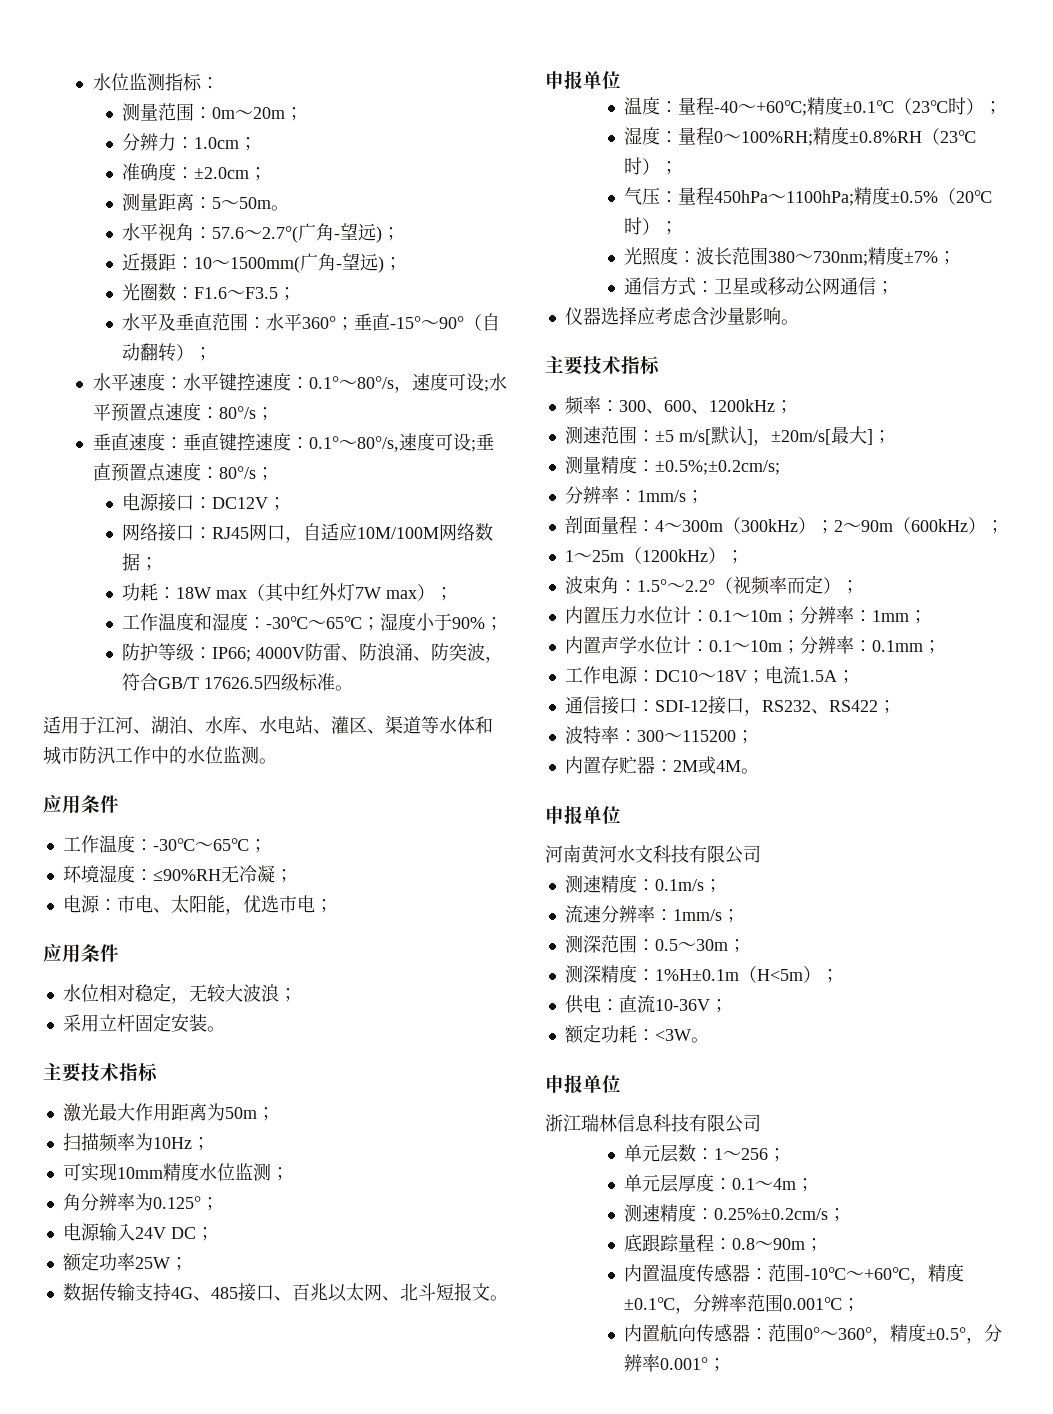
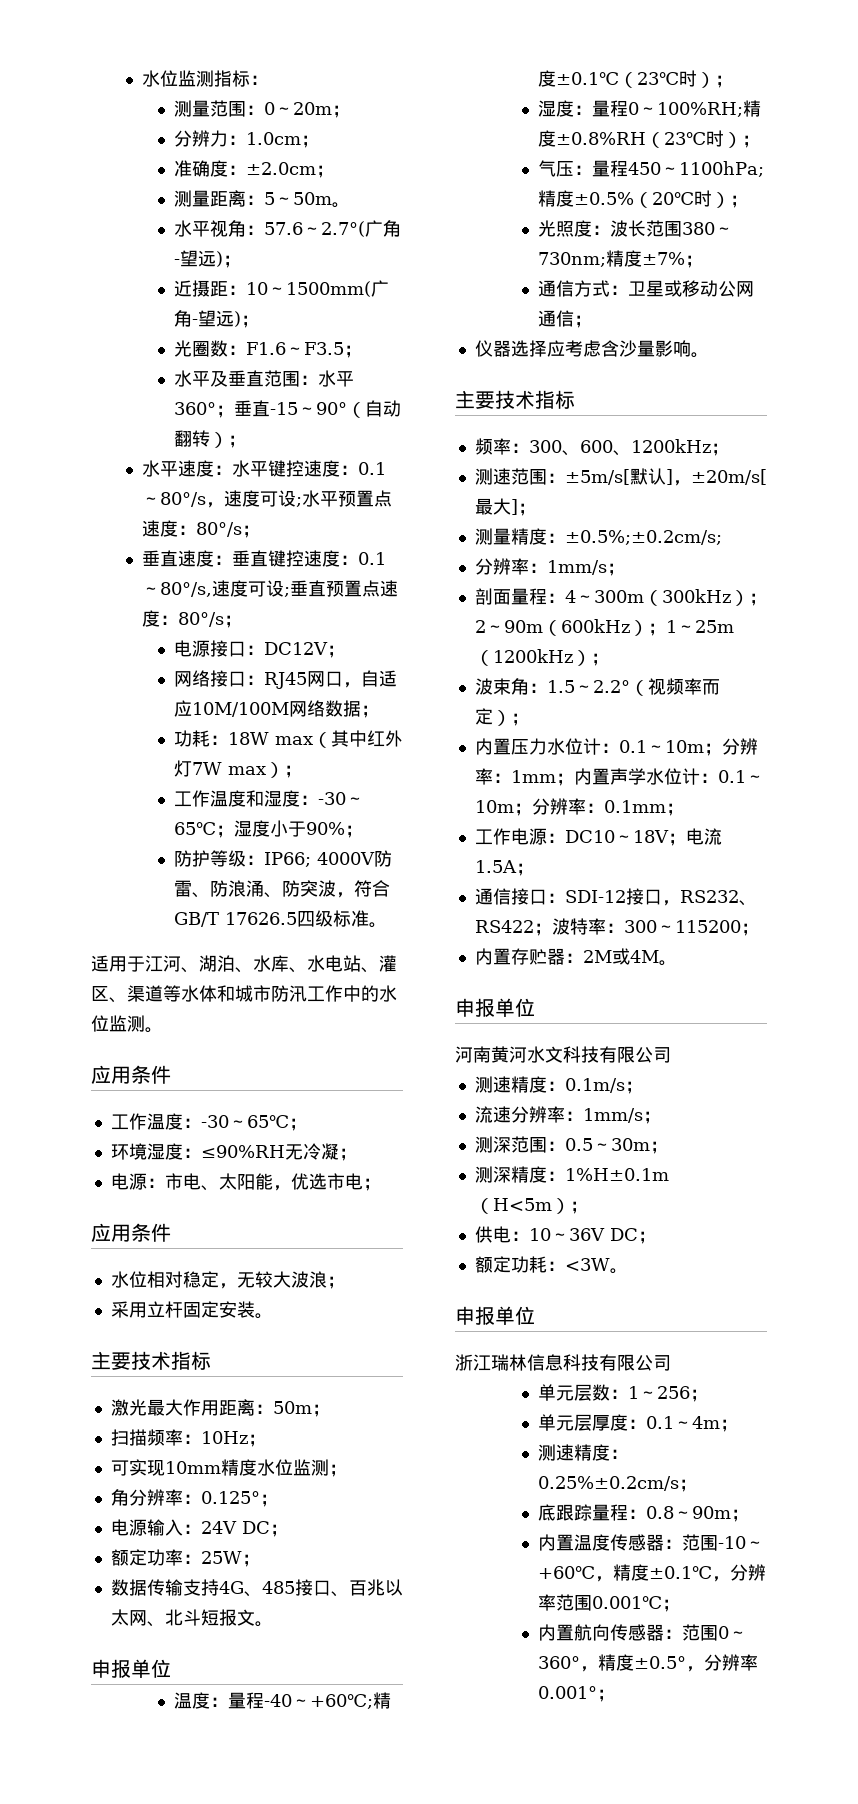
[212,107,236,119] 0m -> [263,102,275,115] 0
[390,316,422,329] -15° -> [269,402,298,415] -15
[308,376,339,389] 0.1° -> [358,462,387,475] 0.1
[308,436,339,449] 0.1° -> [358,552,387,565] 0.1
[266,616,309,629] -30℃ -> [317,792,346,805] -30
[152,838,195,851] -30℃ -> [200,1115,229,1128] -30
[206,1103,225,1121] 为 -> [254,1404,273,1414] ：
[134,1133,153,1151] 为 -> [182,1434,201,1444] ：
[134,1193,153,1211] 为 -> [182,1494,201,1504] ：
(135, 1232) none -> [182,1524,201,1534] ：
(135, 1262) none -> [182,1554,201,1564] ：
[714,190,769,203] 450hPa -> [627,162,661,175] 450
[654,429,711,445] ±5 m/s[ -> [564,469,630,485] ±5m/s[
(1004, 527) // -> (666, 629) none
[636,579,667,592] 1.5° -> [546,680,575,693] 1.5
(927, 617) // -> (574, 779) none
(896, 707) // -> (552, 929) none
[618,995,710,1013] 直流10-36V -> [528,1228,638,1241] 10～36V DC
[804,1267,847,1280] -10℃ -> [717,1536,746,1549] -10
[804,1327,821,1340] 0° -> [717,1626,729,1639] 0

